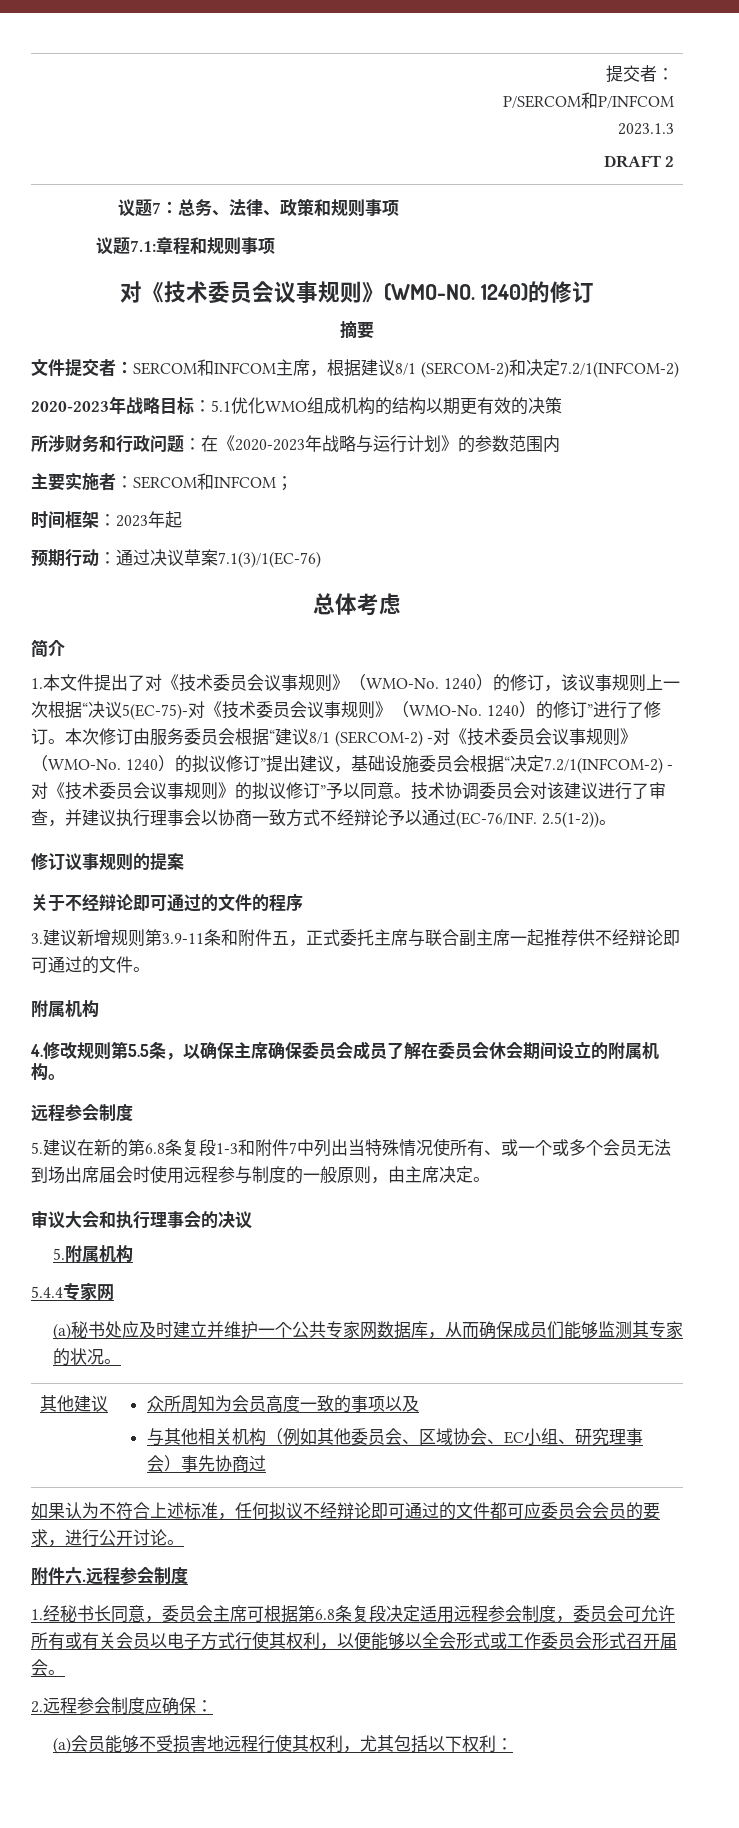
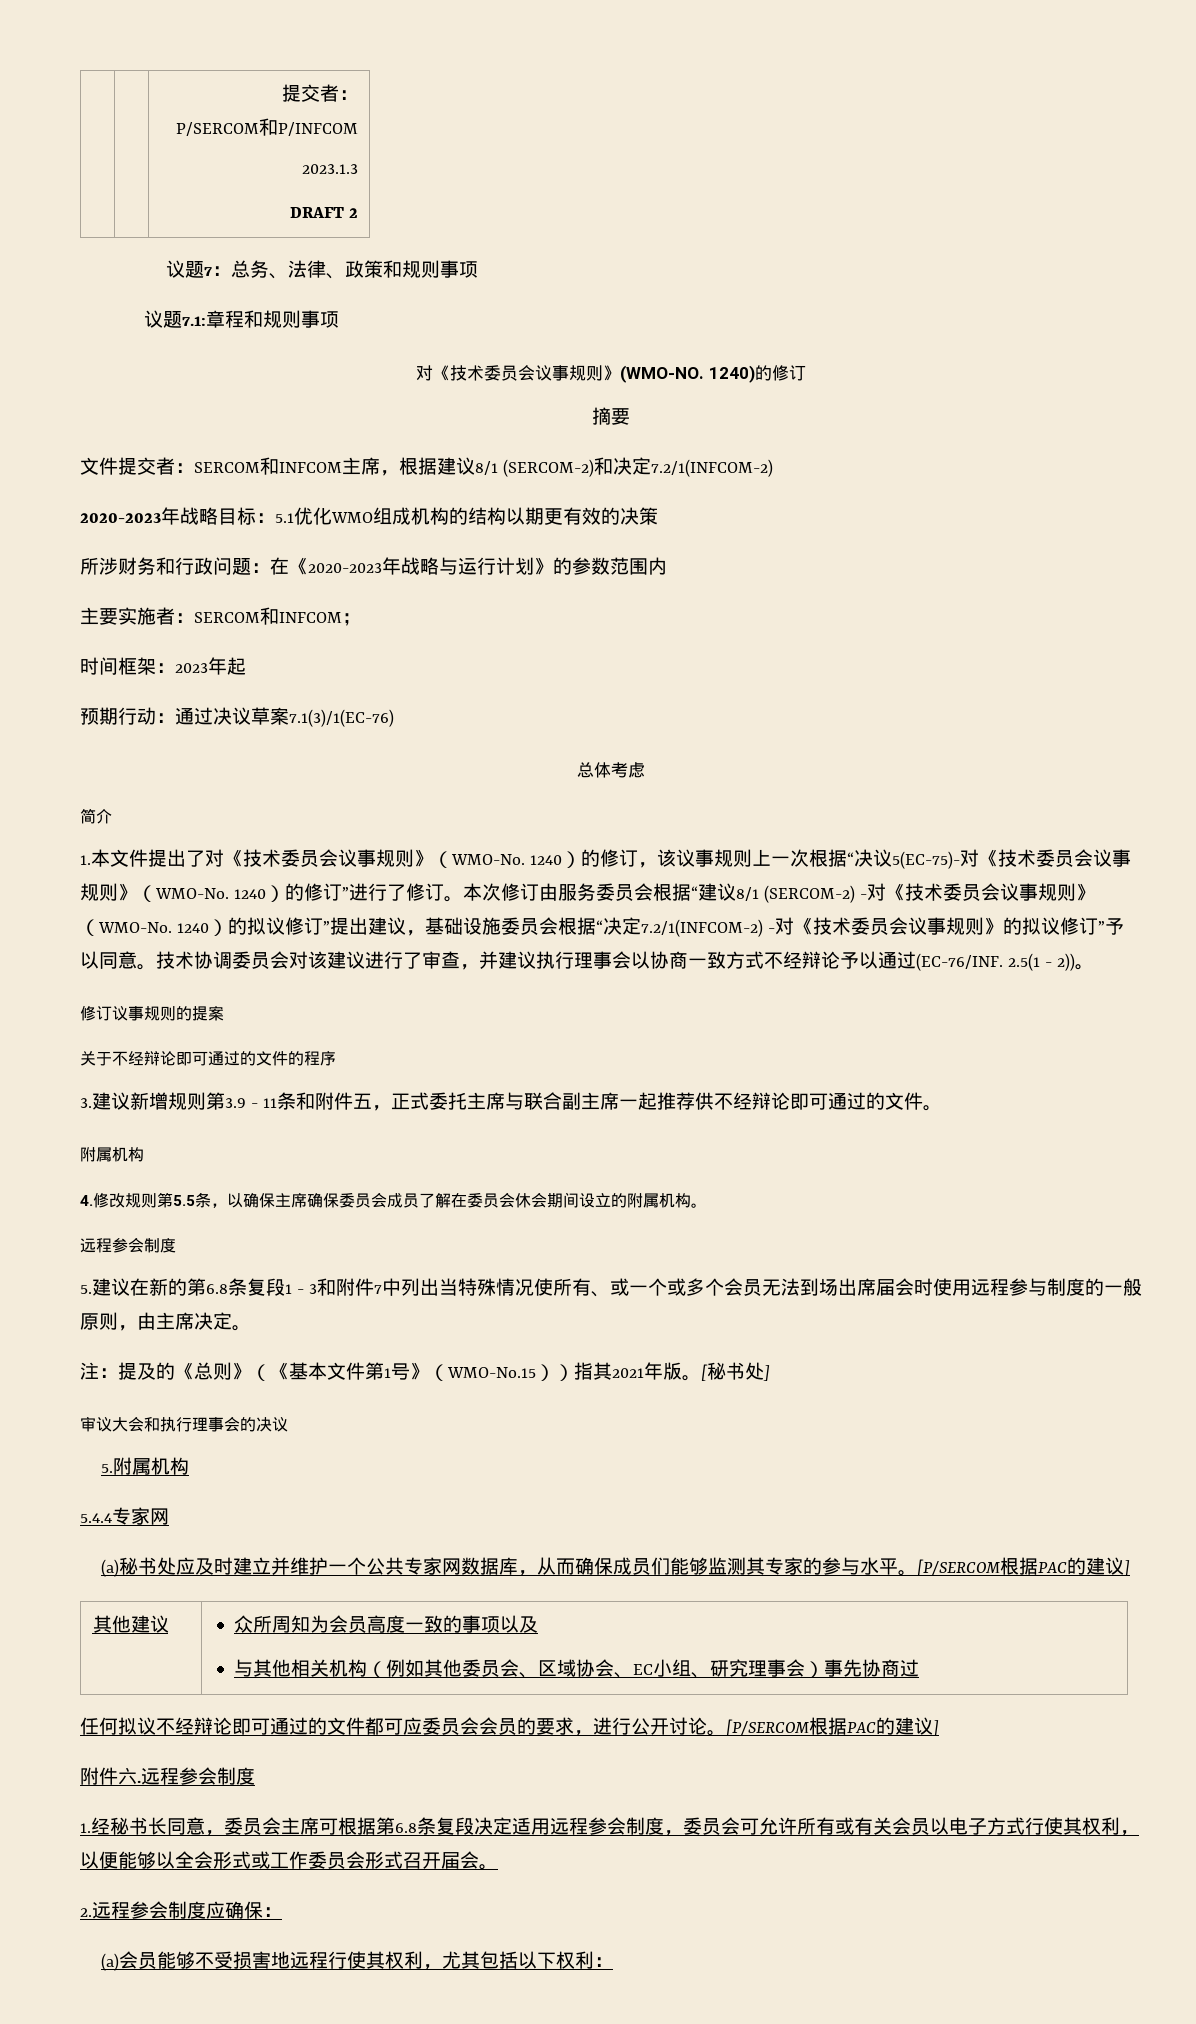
[541,811,599,828] 2.5(1-2)) -> [1007,953,1075,971] 2.5(1 - 2))
[162,933,204,944] 3.9-11 -> [225,1098,277,1108] 3.9 - 11
[216,1143,238,1154] 1-3 -> [285,1284,317,1294] 1 - 3
(490, 1179) none -> [80,1362,770,1381] // 注：提及的《总则》（《基本文件第1号》（WMO-No.15））指其2021年版。[秘书处]
[69,1348,121,1365] 状况。 -> [822,1557,1131,1576] 参与水平。[P/SERCOM根据PAC的建议]
[31,1502,235,1520] 如果认为不符合上述标准， -> (919, 1668) none
(184, 1542) none -> [726,1717,939,1736] [P/SERCOM根据PAC的建议]

